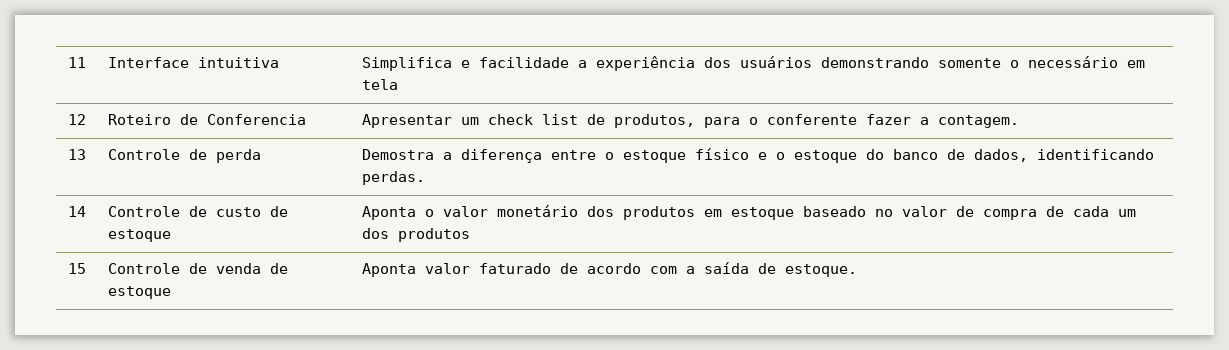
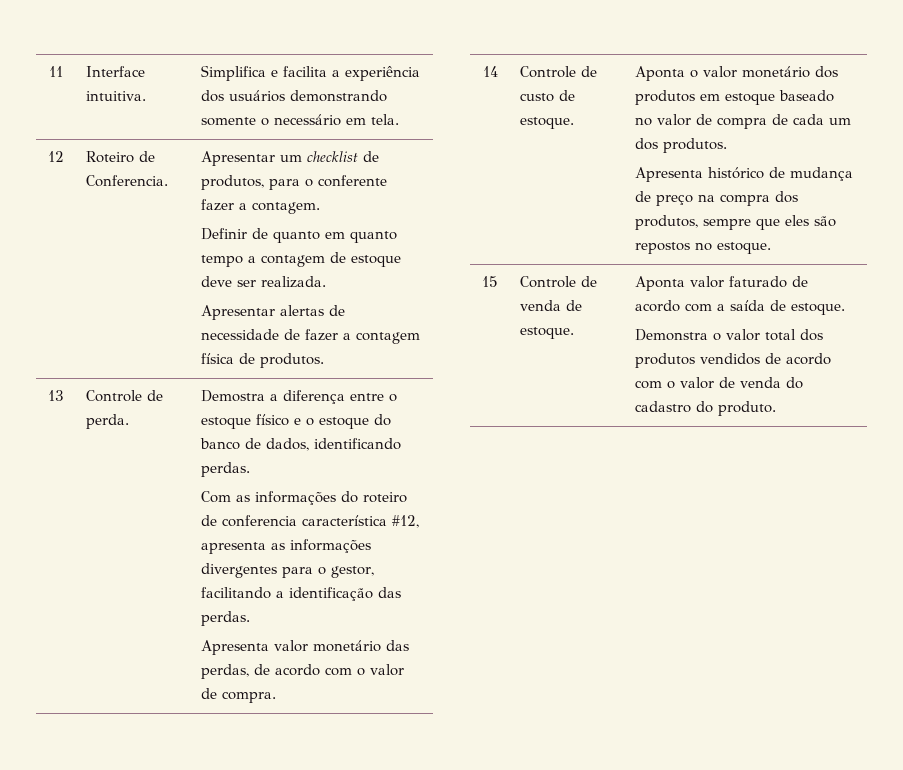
[198,57,280,68] intuitiva -> [86,91,147,101] intuitiva.
[479,57,570,68] facilidade -> [283,66,328,77] facilita
[362,79,399,90] tela -> [371,114,400,125] tela.
[207,114,307,125] Conferencia -> [86,175,169,187] Conferencia.
[488,114,579,125] check list -> [307,151,359,162] checklist
(1020, 121) none -> [201,228,398,243] [201,252,402,267] [201,276,327,288] [201,305,346,320] [201,329,421,344] [201,353,325,368] // Definir de quanto em quanto tempo a contagem de estoque deve ser realizada. // Apresentar alertas de necessidade de fazer a contagem física de produtos.
[216,149,262,163] perda -> [86,414,130,429] perda.
(426, 178) none -> [201,491,408,505] [201,515,420,528] [201,539,372,554] [201,563,375,578] [201,587,402,601] [201,611,251,626] [201,640,410,655] [201,664,405,679] [201,688,277,703] // Com as informações do roteiro de conferencia característica #12, apresenta as informações divergentes para o gestor, facilitando a identificação das perdas. // Apresenta valor monetário das perdas, de acordo com o valor de compra.
[108,229,172,242] estoque -> [520,117,575,129] estoque.
[398,228,471,242] produtos -> [663,138,728,153] [635,167,854,182] [635,191,799,206] [635,215,837,230] [635,242,772,254] produtos. // Apresenta histórico de mudança de preço na compra dos produtos, sempre que eles são repostos no estoque.
[108,286,172,299] estoque -> [520,327,575,339] estoque.
(858, 270) none -> [635,329,824,341] [635,353,832,368] [635,377,804,389] [635,401,777,416] // Demonstra o valor total dos produtos vendidos de acordo com o valor de venda do cadastro do produto.

